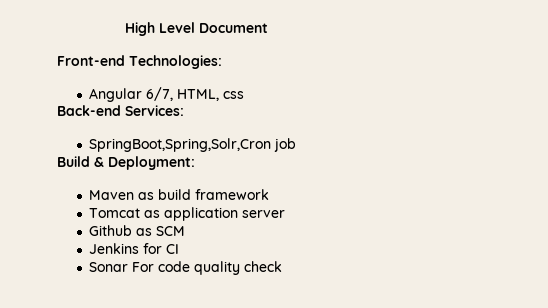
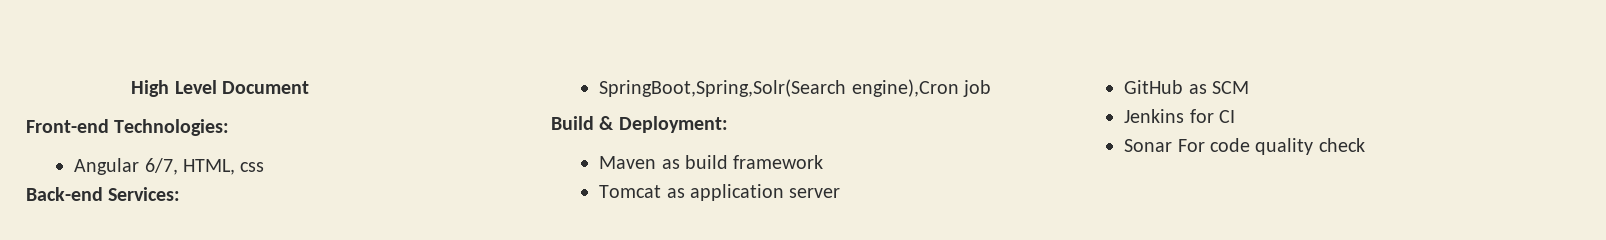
[89,138,272,152] SpringBoot,Spring,Solr,Cron -> [599,79,959,97] SpringBoot,Spring,Solr(Search engine),Cron
[89,225,133,236] Github -> [1124,80,1184,94] GitHub

